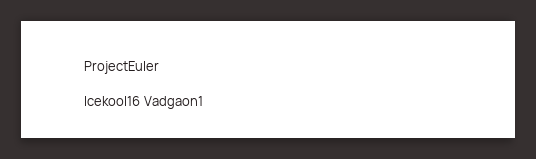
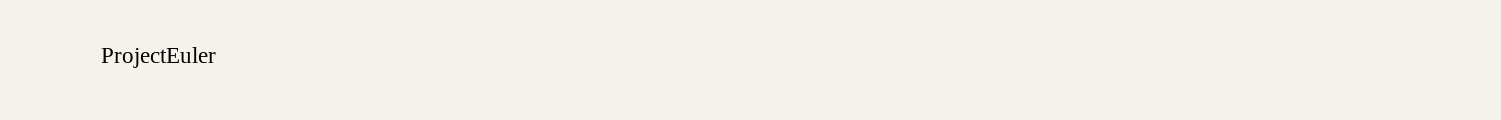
[84,96,203,109] // Icekool16 Vadgaon1 -> (216, 57) none

